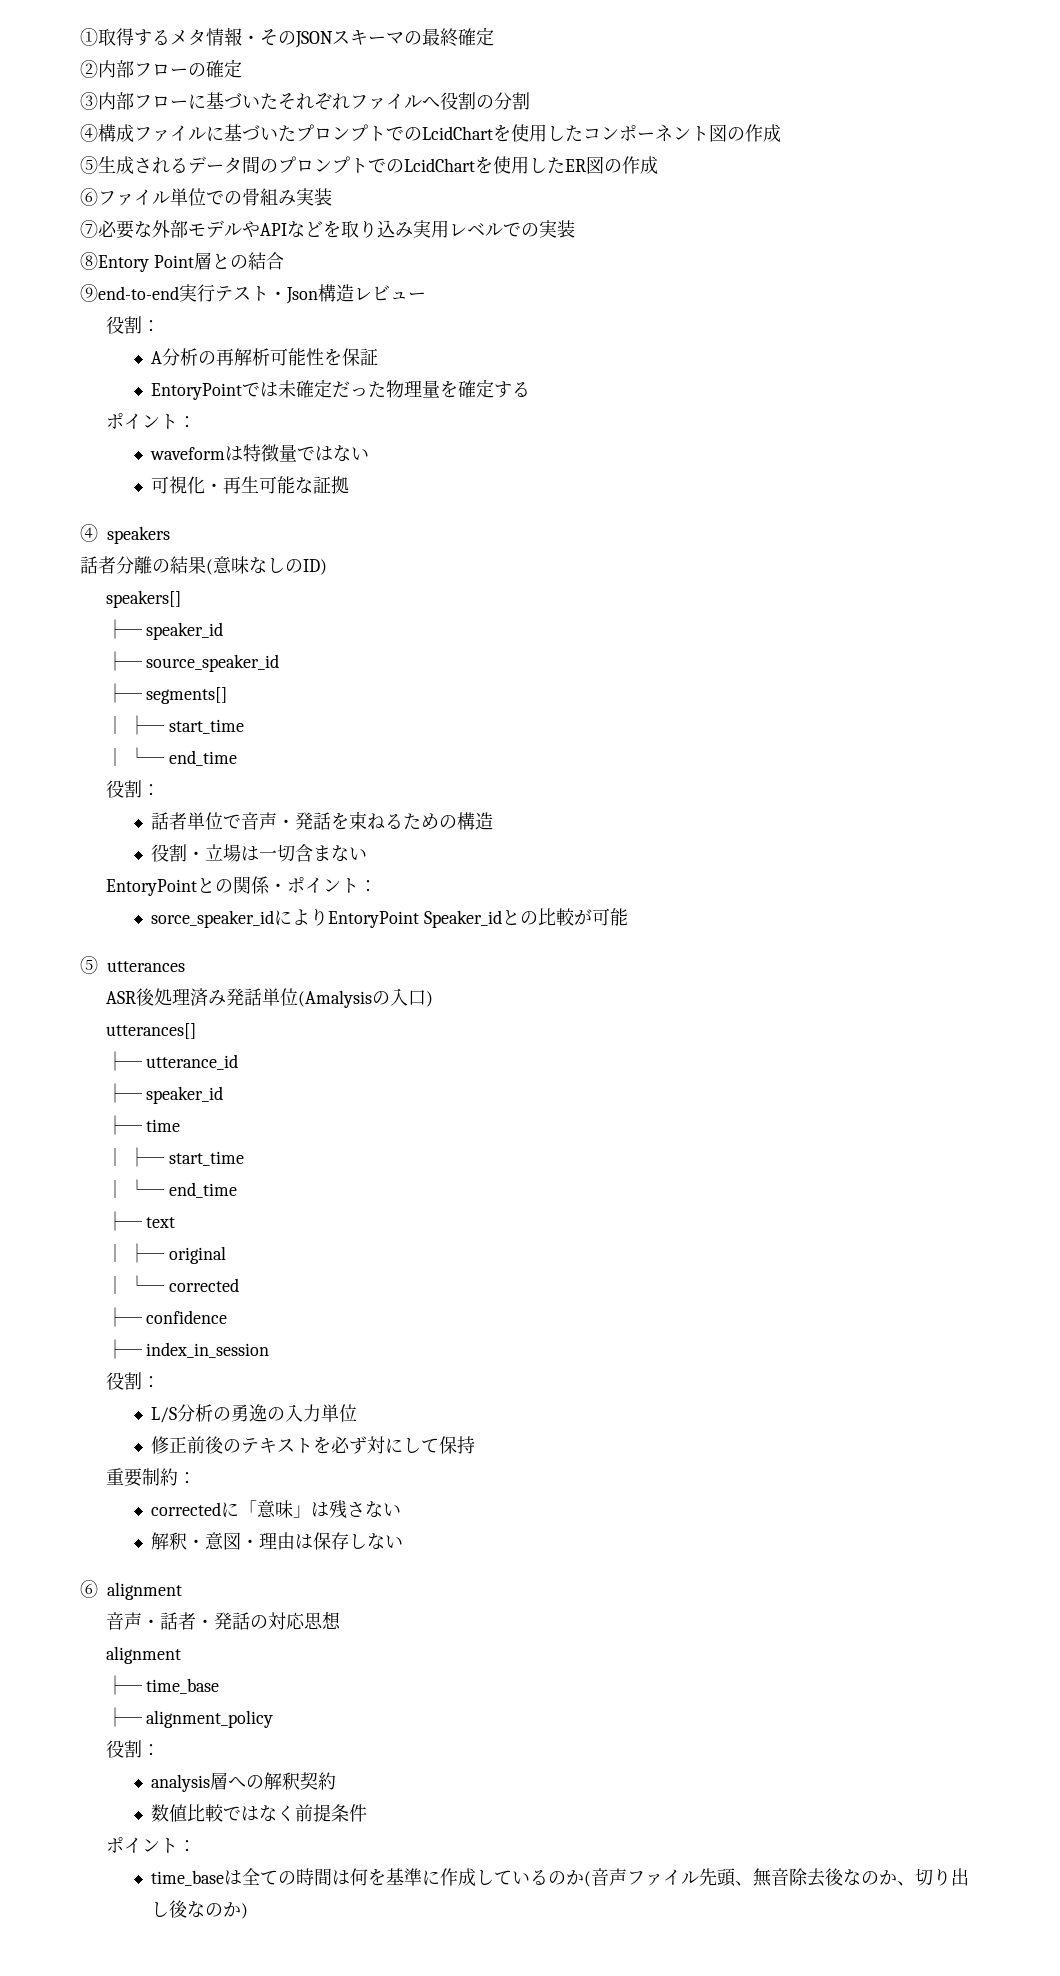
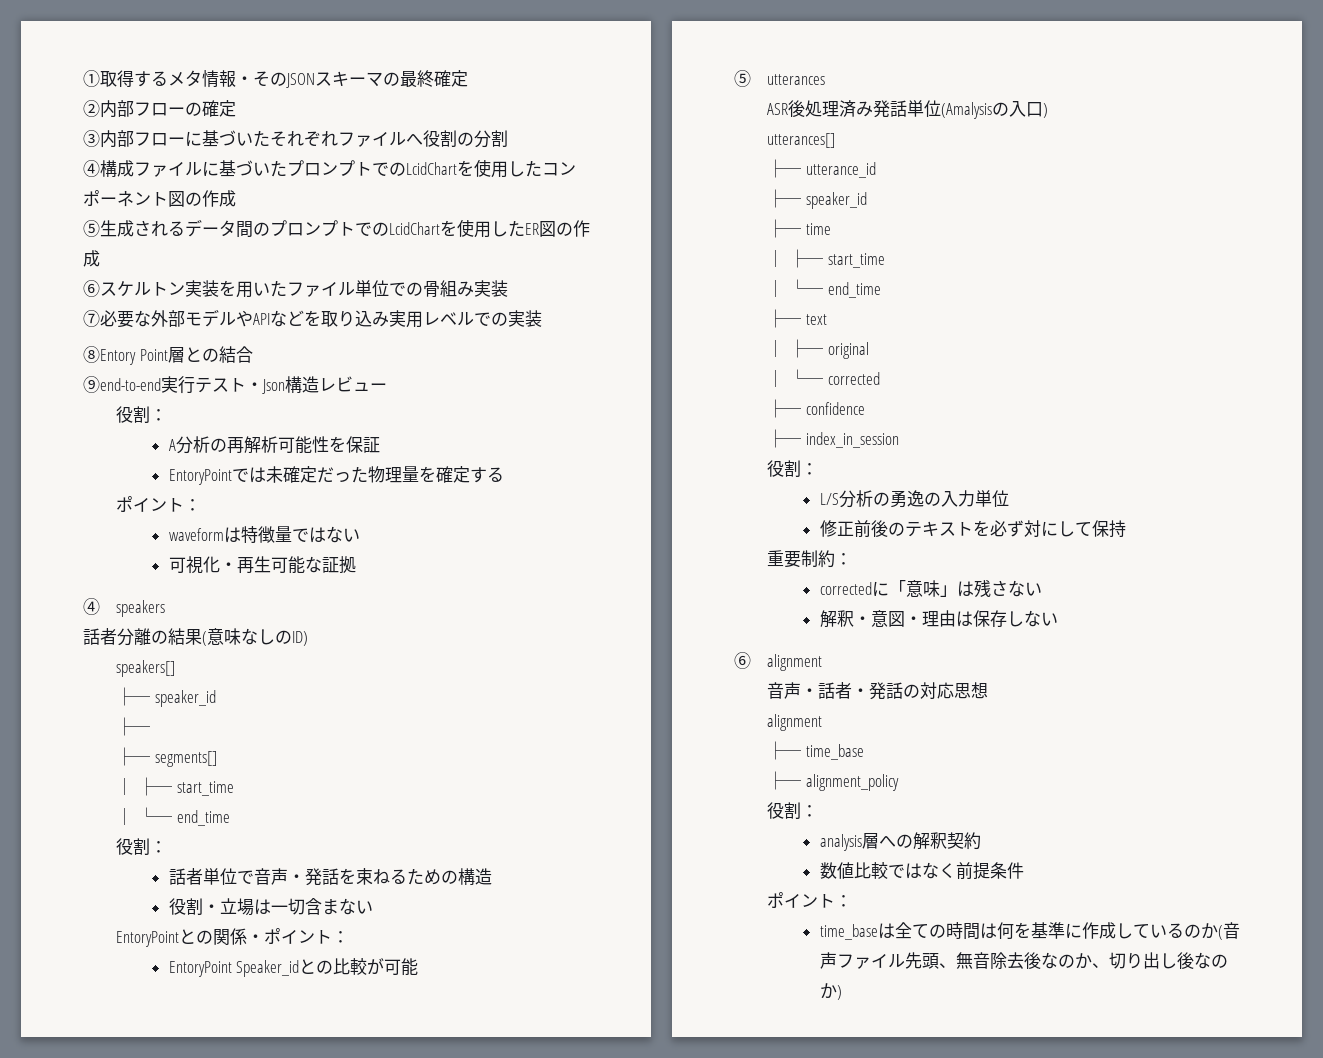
(98, 197) none -> [100,280,287,298] スケルトン実装を用いた
[146,654,280,672] source_speaker_id -> (151, 726) none
[151,908,329,928] sorce_speaker_idにより -> (350, 937) none

